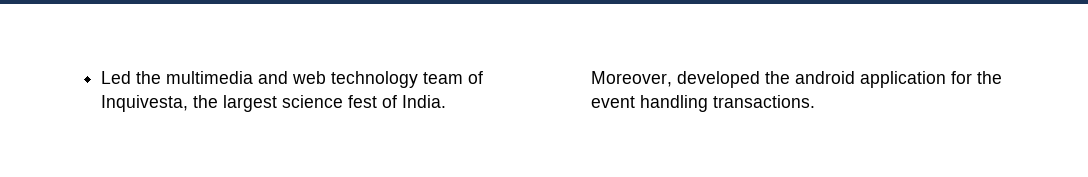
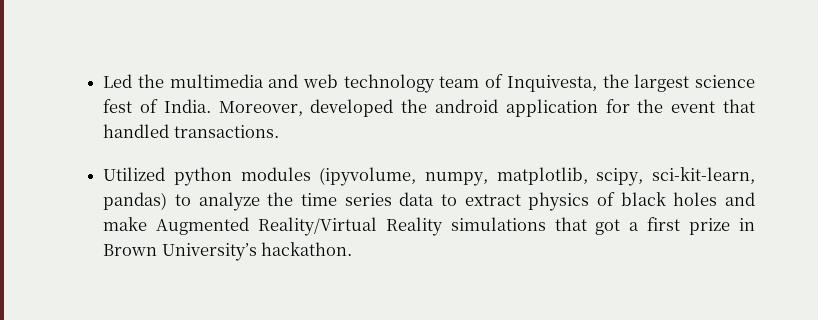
[639,95,708,112] handling -> [723,99,755,113] [103,124,170,138] that handled
(815, 101) none -> [103,167,755,186] [103,192,756,211] [103,217,755,236] [103,242,353,261] // Utilized python modules (ipyvolume, numpy, matplotlib, scipy, sci-kit-learn, pandas) to analyze the time series data to extract physics of black holes and make Augmented Reality/Virtual Reality simulations that got a first prize in Brown University’s hackathon.

